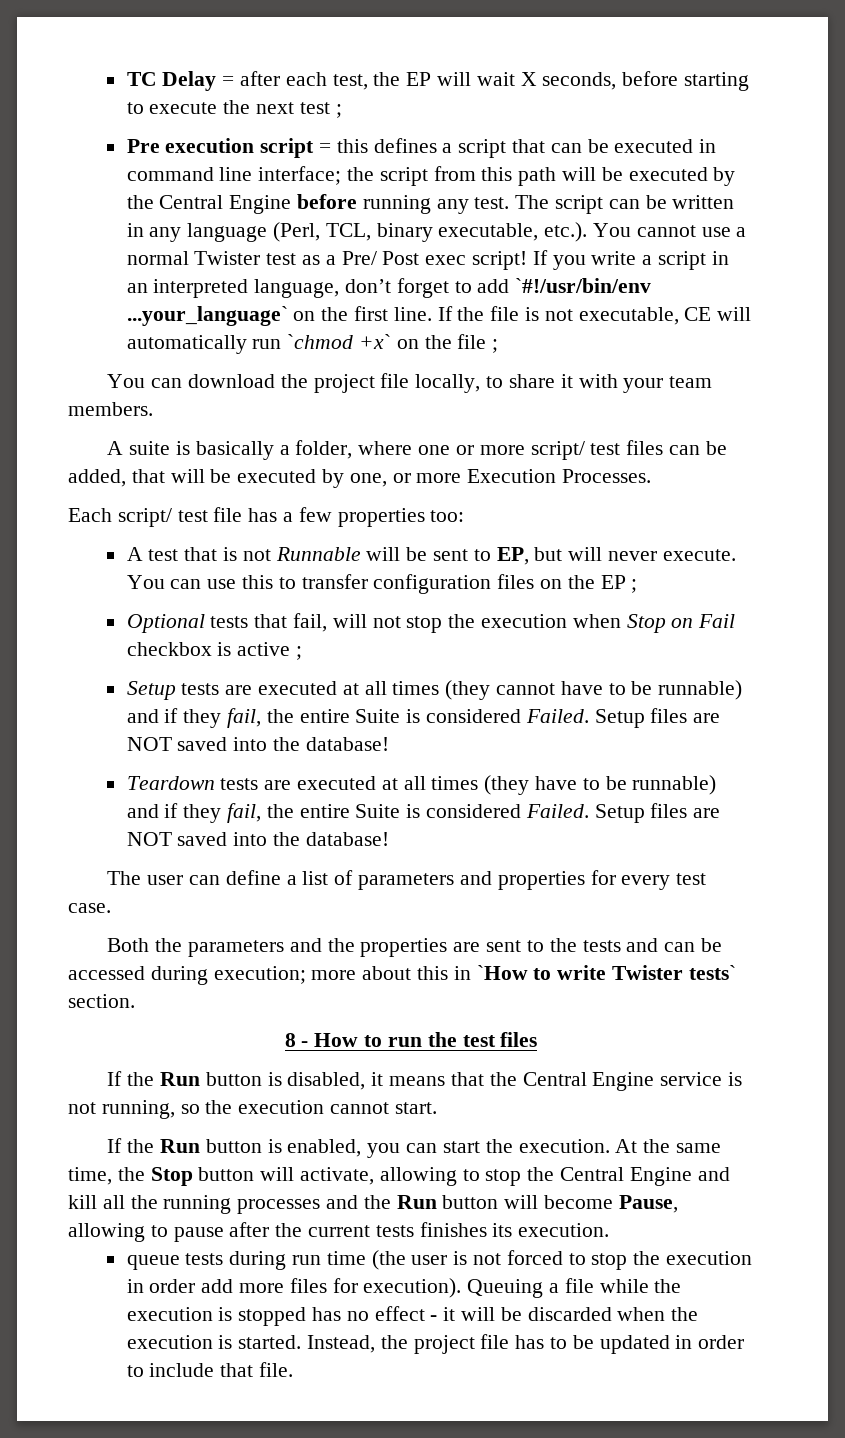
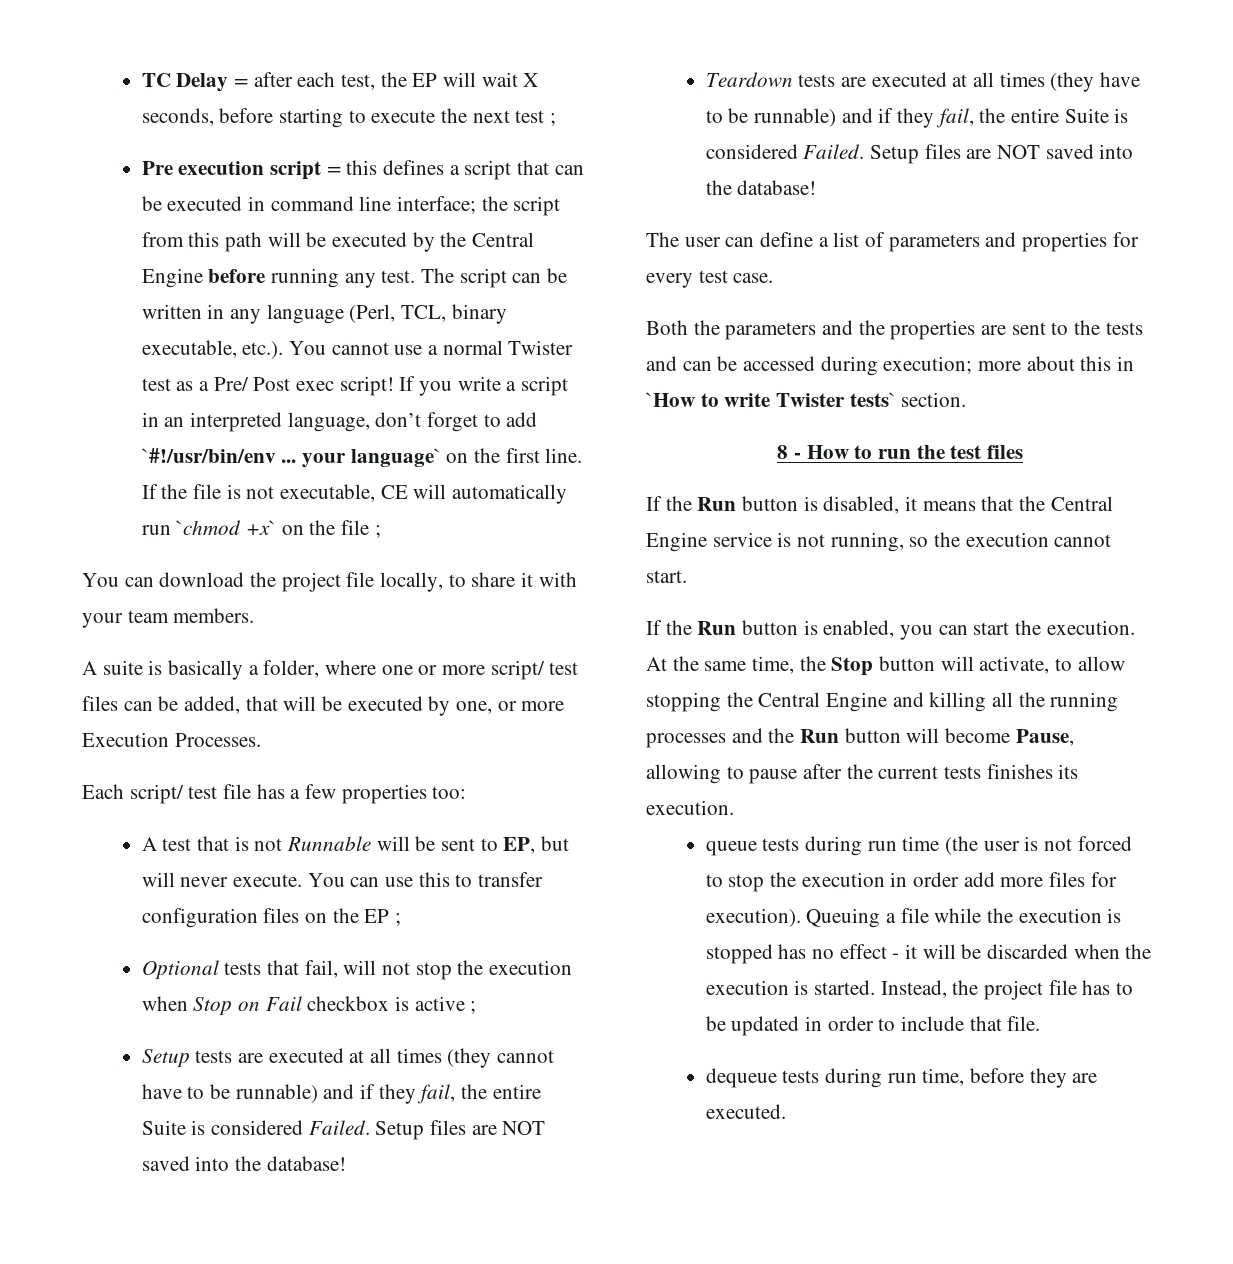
[126,306,288,326] ...your_language` -> [281,448,441,468] ... your language`
[379,1167,522,1186] allowing to stop -> [1055,656,1125,671] [646,692,721,712] to allow stopping
[68,1195,97,1209] kill -> [929,692,987,712] killing
(293, 1369) none -> [705,1068,1098,1088] [705,1104,786,1119] // dequeue tests during run time, before they are executed.

